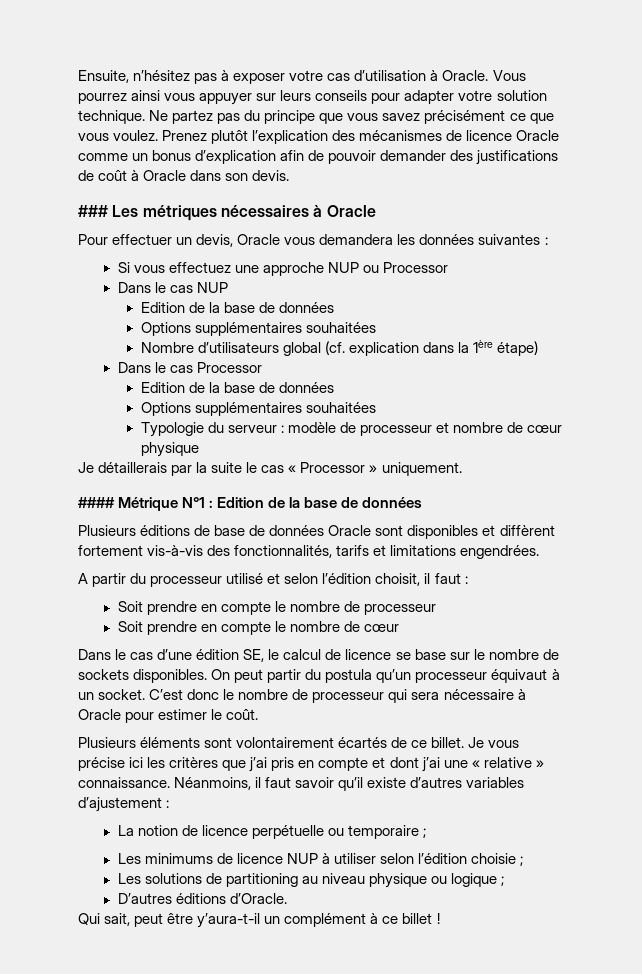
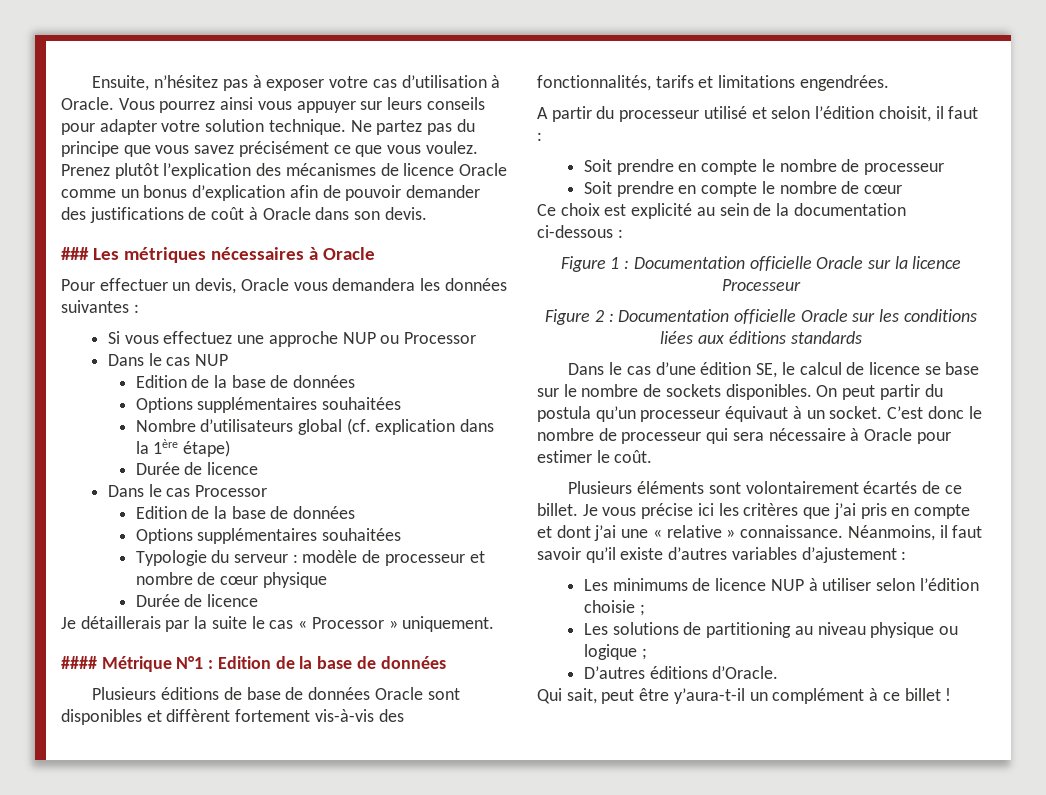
(539, 348) none -> [135,462,258,475] // Durée de licence
(199, 449) none -> [135,594,258,607] // Durée de licence
(400, 628) none -> [537,203,906,219] [537,225,623,238] [560,256,962,272] [722,279,801,291] [545,309,977,325] [660,331,862,344] // Ce choix est explicité au sein de la documentation ci-dessous : // Figure 1 : Documentation officielle Oracle sur la licence Processeur // Figure 2 : Documentation officielle Oracle sur les conditions liées aux éditions standards
[117,825,427,839] // La notion de licence perpétuelle ou temporaire ; -> (907, 555) none

